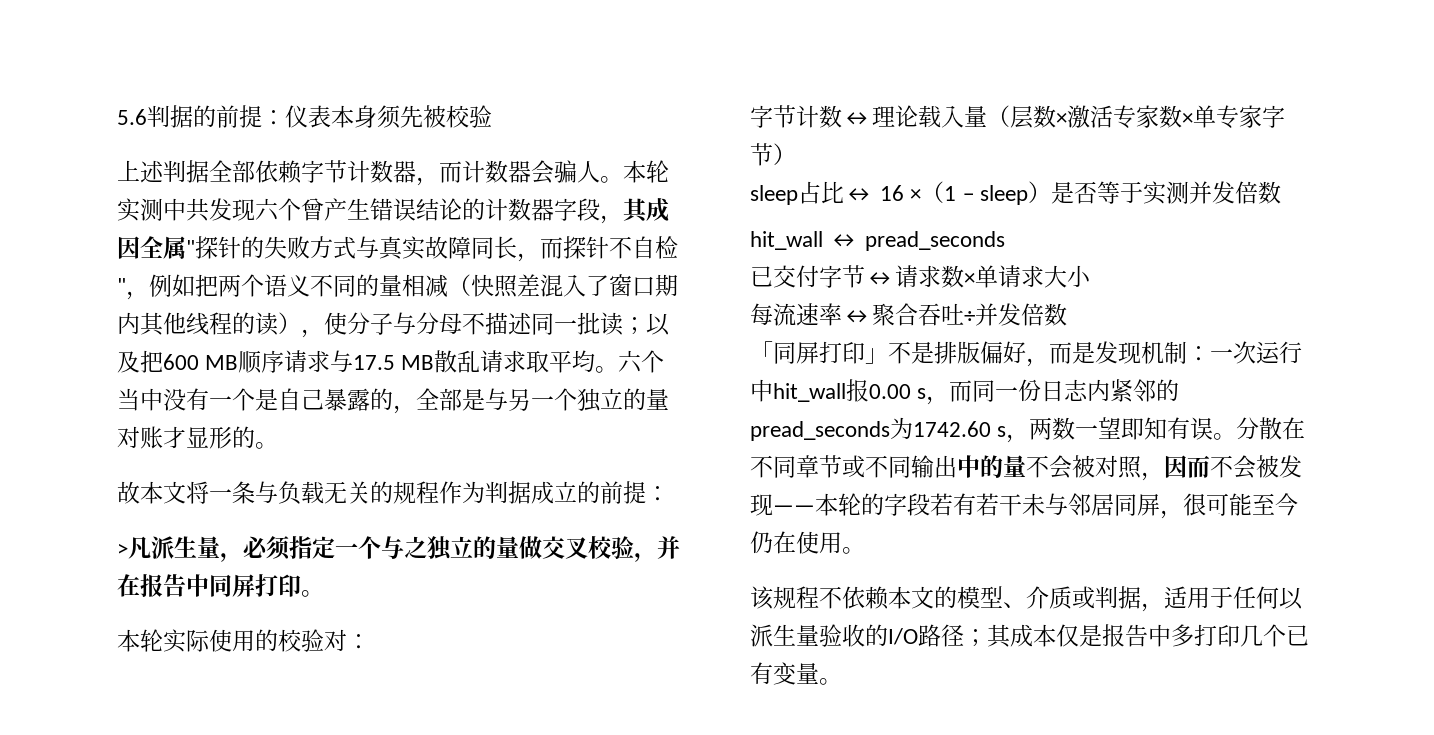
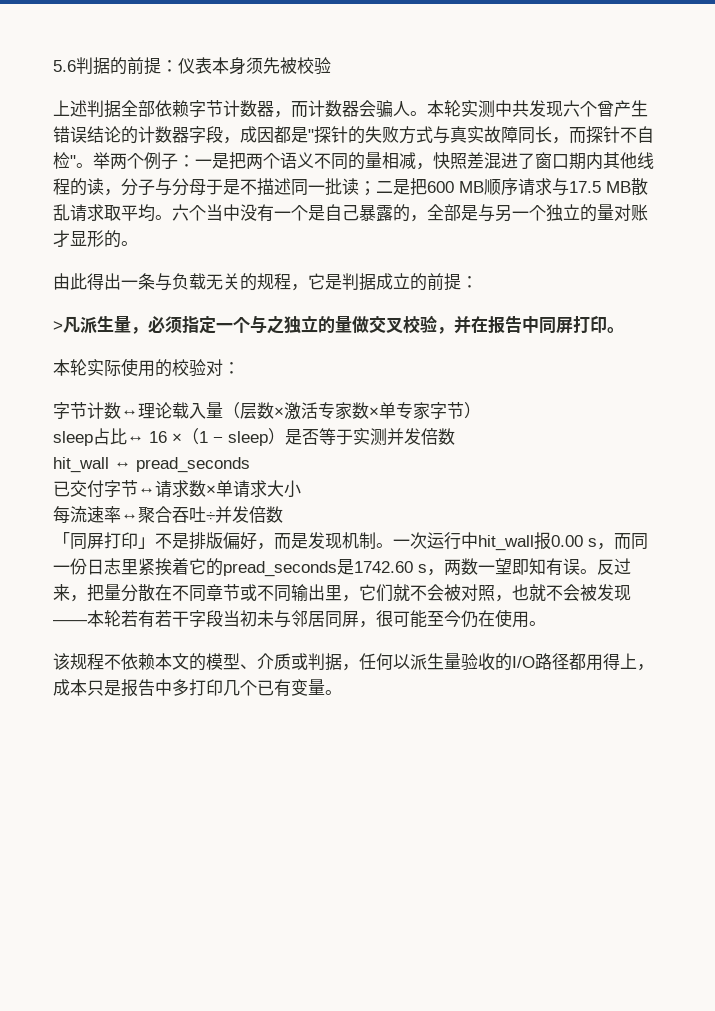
[623,198,669,223] [117,236,186,259] 其成因全属 -> [240,126,308,143] 成因都是
[126,274,195,300] ，例如 -> [76,152,229,170] 。举两个例子：一是
[448,274,471,296] （ -> [416,163,433,170] ，
[563,274,586,297] 入 -> [501,152,518,169] 进
[278,312,347,338] ），使 -> [104,189,121,196] ，
(462, 323) none -> [206,179,240,195] 于是
[646,313,670,336] [117,351,140,373] 以及 -> [376,179,410,195] 二是
[117,481,209,504] 故本文将 -> [53,273,121,290] 由此得出
[439,481,485,504] 作为 -> [291,273,342,291] ，它是
[1187,346,1210,361] ： -> [376,543,393,548] 。
[1087,379,1180,402] [750,417,913,441] 内紧邻的pread_seconds为 -> [121,558,354,577] 里紧挨着它的pread_seconds是
(1237, 436) none -> [597,558,631,575] [53,584,121,602] 反过来，把量
[957,455,1026,478] 中的量 -> [325,584,410,602] 里，它们就
[1164,455,1210,478] 因而 -> [512,584,546,601] 也就
[861,493,930,516] 的字段 -> (121, 618) none
(1022, 505) none -> [189,610,257,627] 字段当初
[1164,586,1233,609] 适用于 -> (359, 667) none
[964,624,1079,648] ；其成本仅 -> [569,653,654,671] [53,679,104,696] 都用得上，成本只

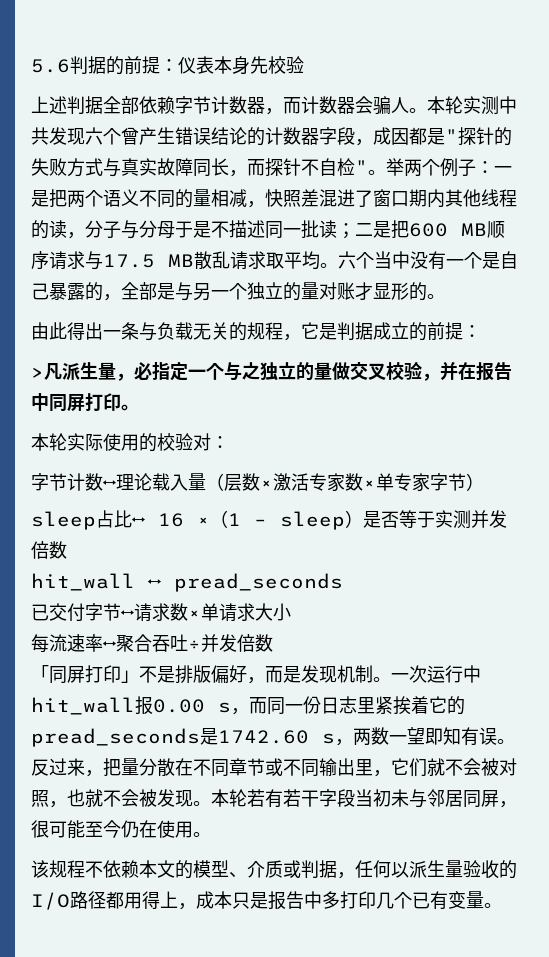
[246,57,297,74] 须先被 -> [250,56,268,74] 先
[165,316,182,334] 须 -> (152, 371) none
[53,620,87,625] —— -> [193,801,211,806] 。

